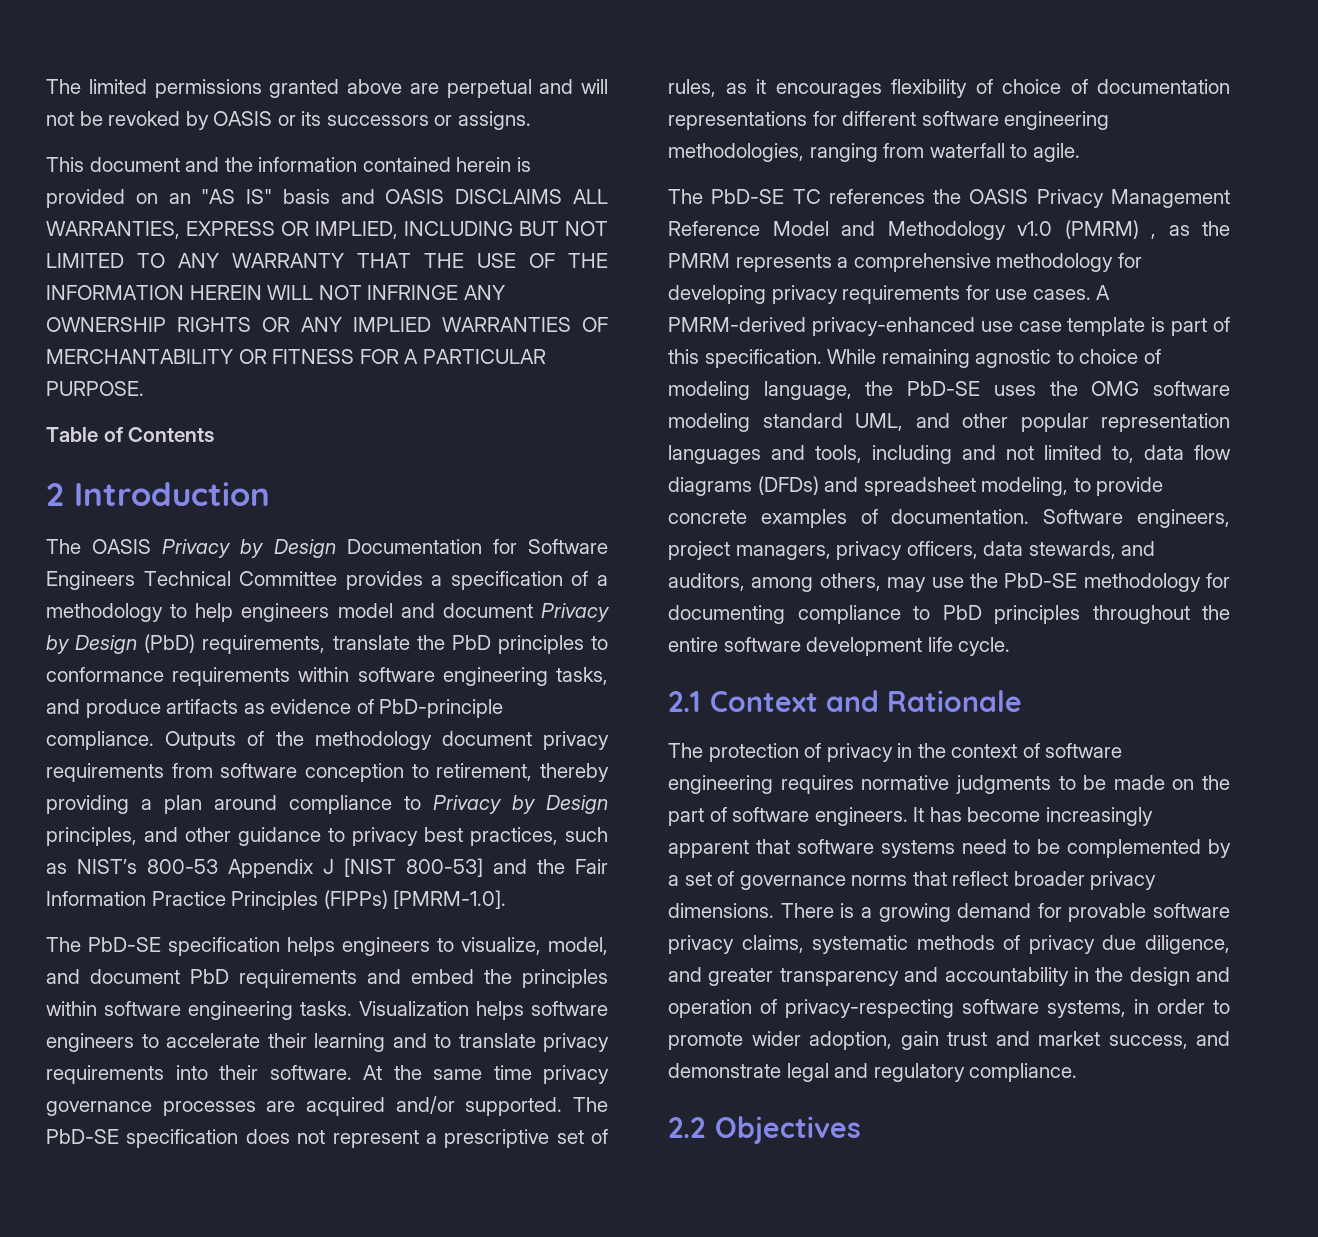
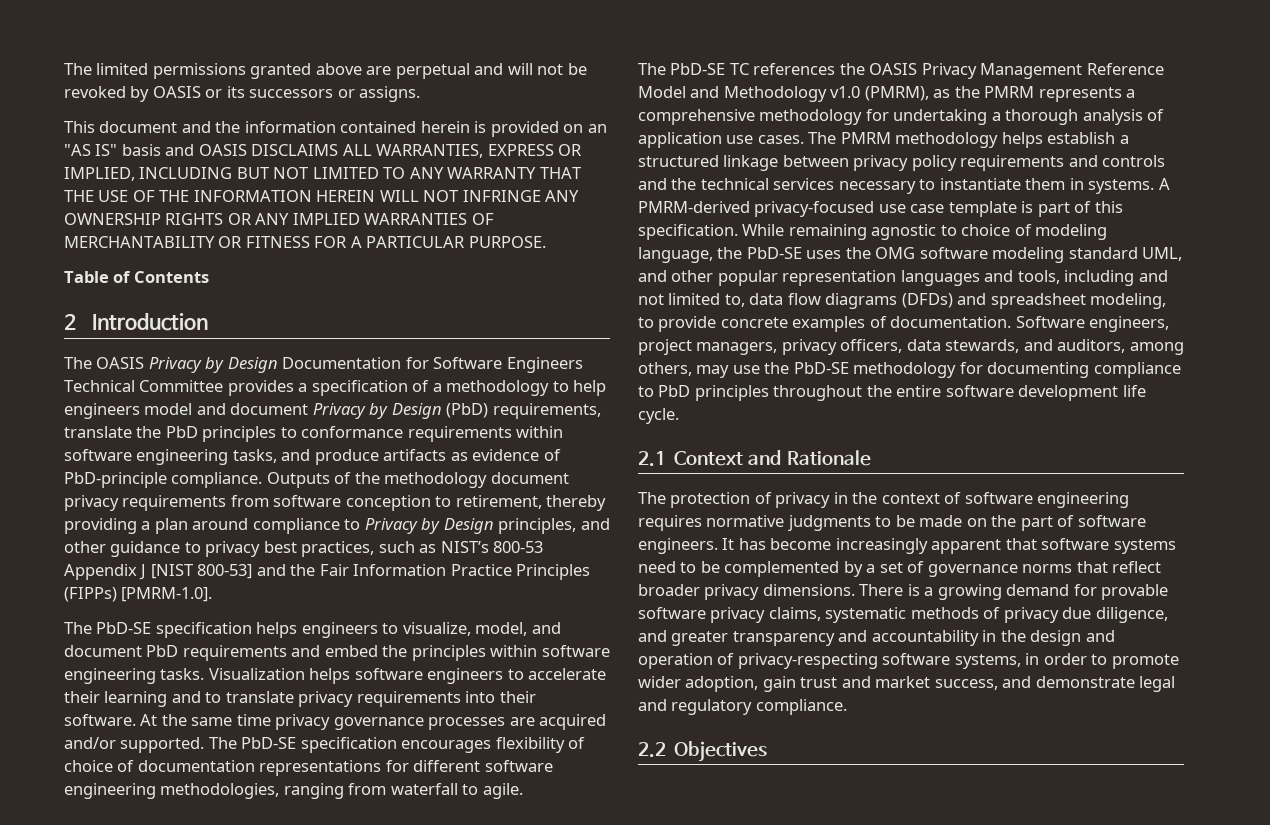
[245,1129,608,1148] [668,79,766,97] does not represent a prescriptive set of rules, as it -> (397, 745) none
[1064,220,1156,239] (PMRM) , -> [864,86,929,101] (PMRM),
[668,285,1091,304] developing privacy requirements for use cases. -> [893,109,1165,125] [638,132,1129,148] [638,155,1166,171] [638,178,1155,194] undertaking a thorough analysis of application use cases. The PMRM methodology helps establish a structured linkage between privacy policy requirements and controls and the technical services necessary to instantiate them in systems.
[811,317,975,336] privacy-enhanced -> [754,201,875,217] privacy-focused

